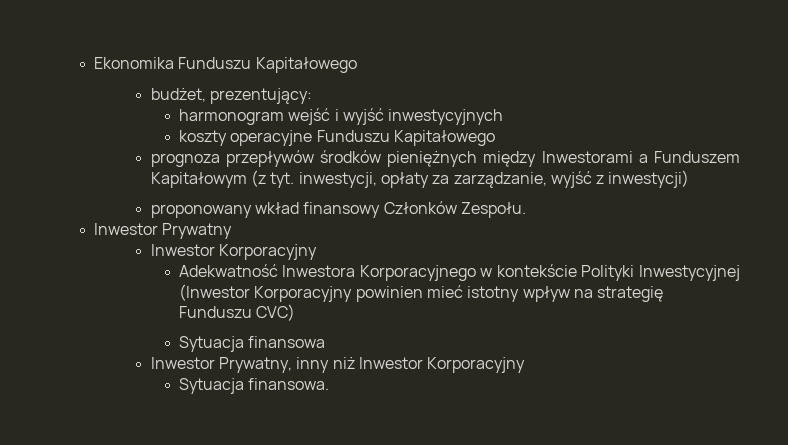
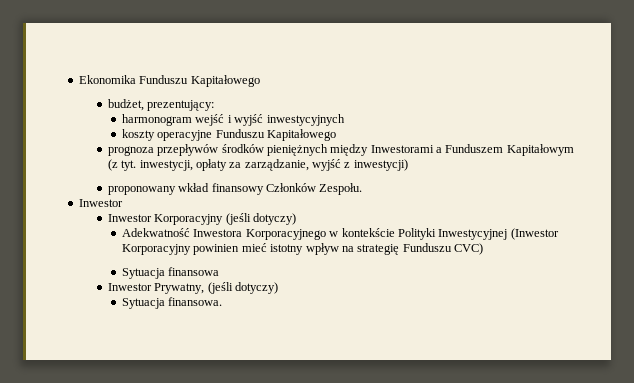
[162,223,233,239] [150,244,317,260] Prywatny // Inwestor Korporacyjny -> [107,213,296,225] // Inwestor Korporacyjny (jeśli dotyczy)
[296,357,526,373] inny niż Inwestor Korporacyjny -> [207,282,278,294] (jeśli dotyczy)

